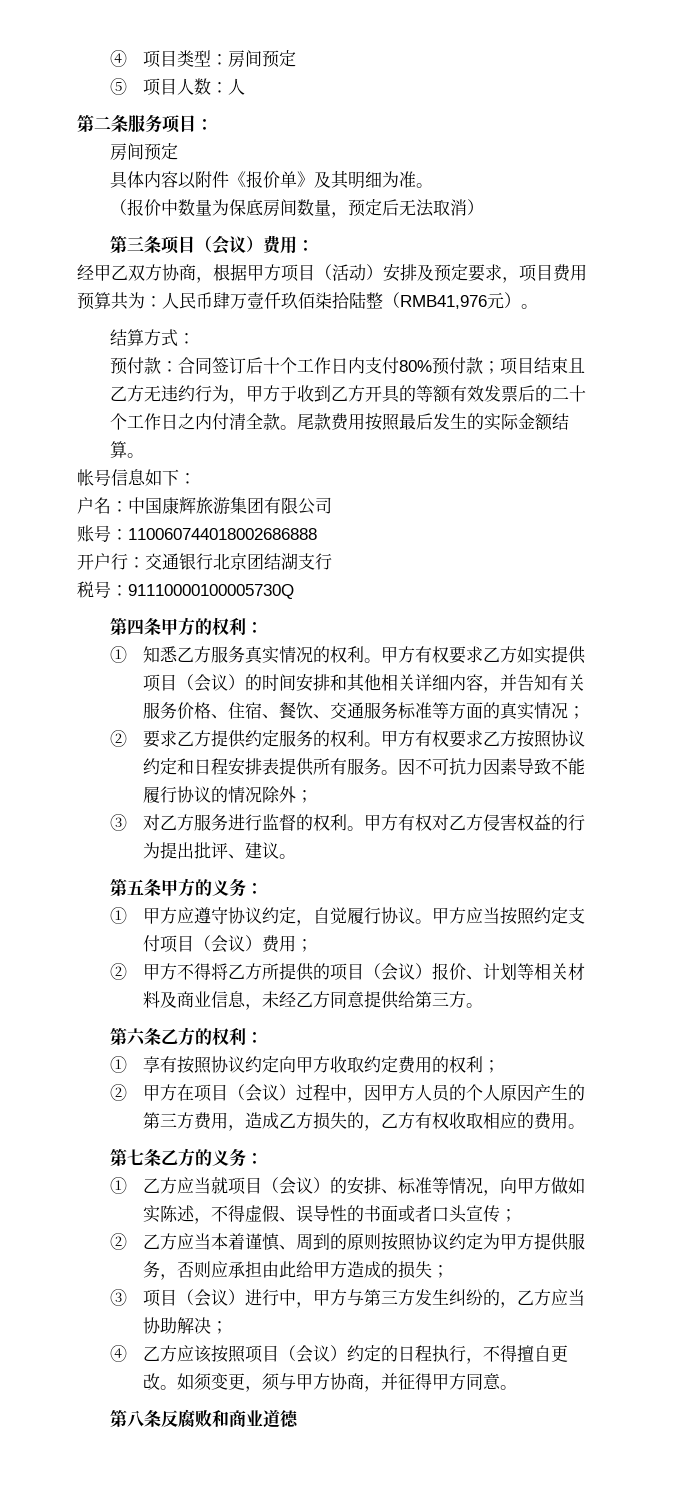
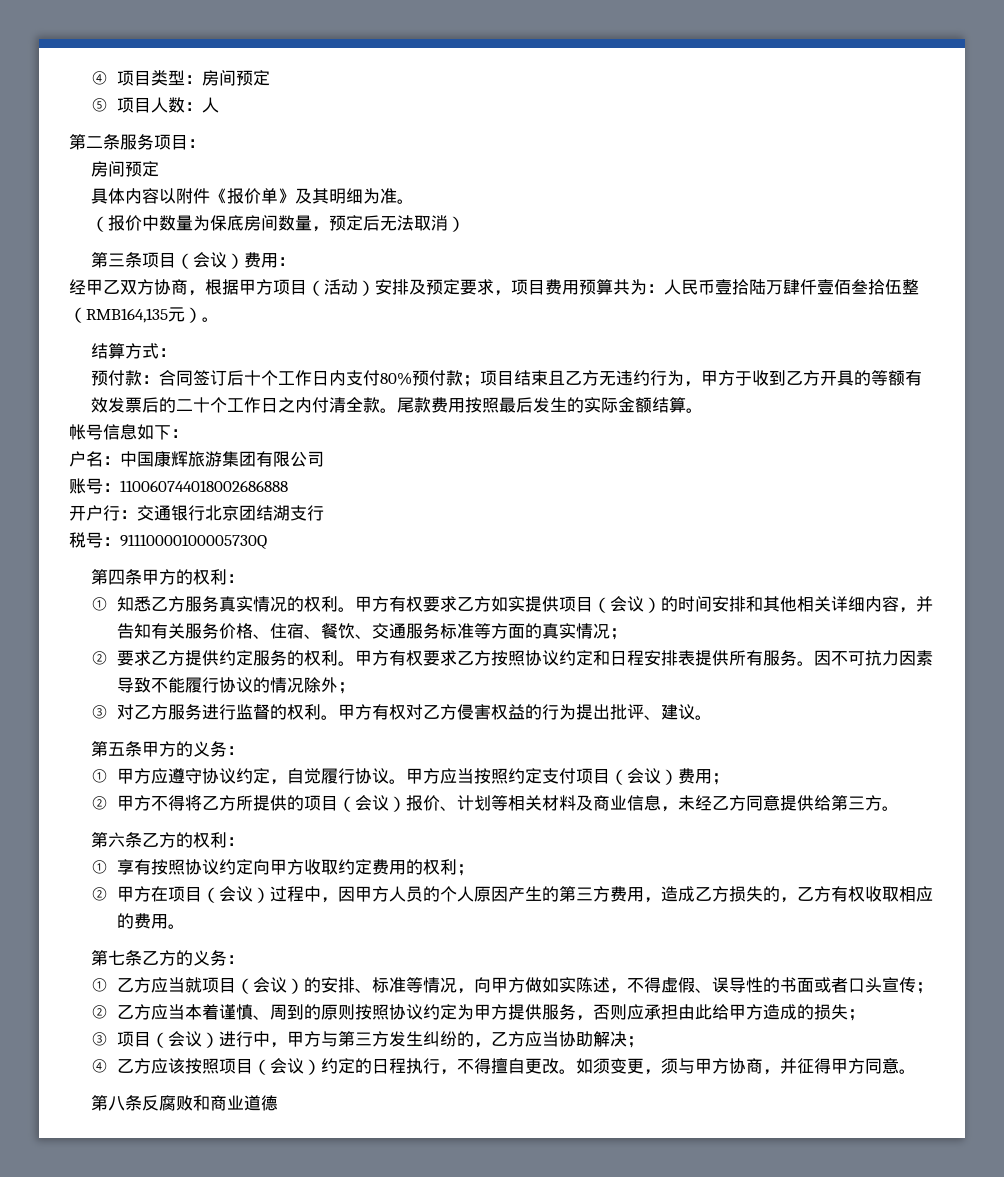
[213,291,487,309] 肆万壹仟玖佰柒拾陆整（RMB41,976 -> [715,279,919,295] [69,307,168,323] 壹拾陆万肆仟壹佰叁拾伍整（RMB164,135

